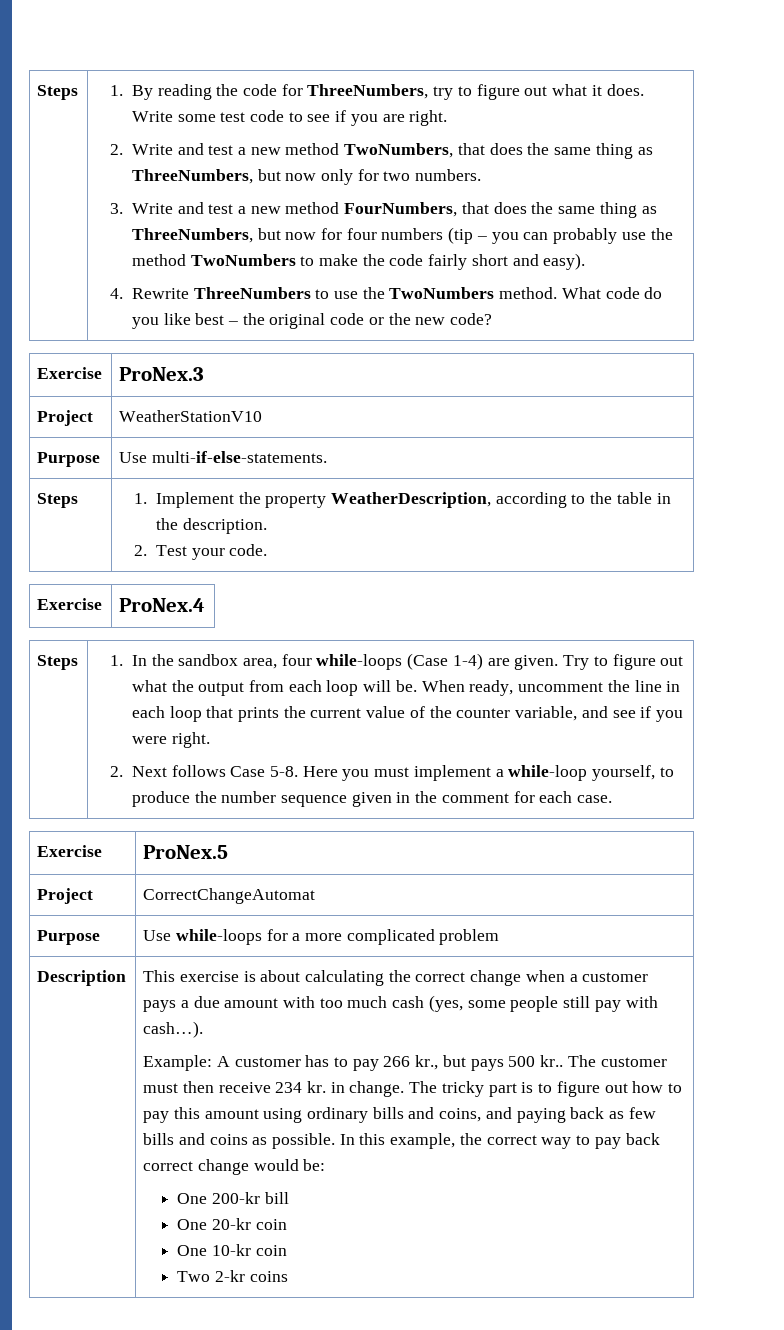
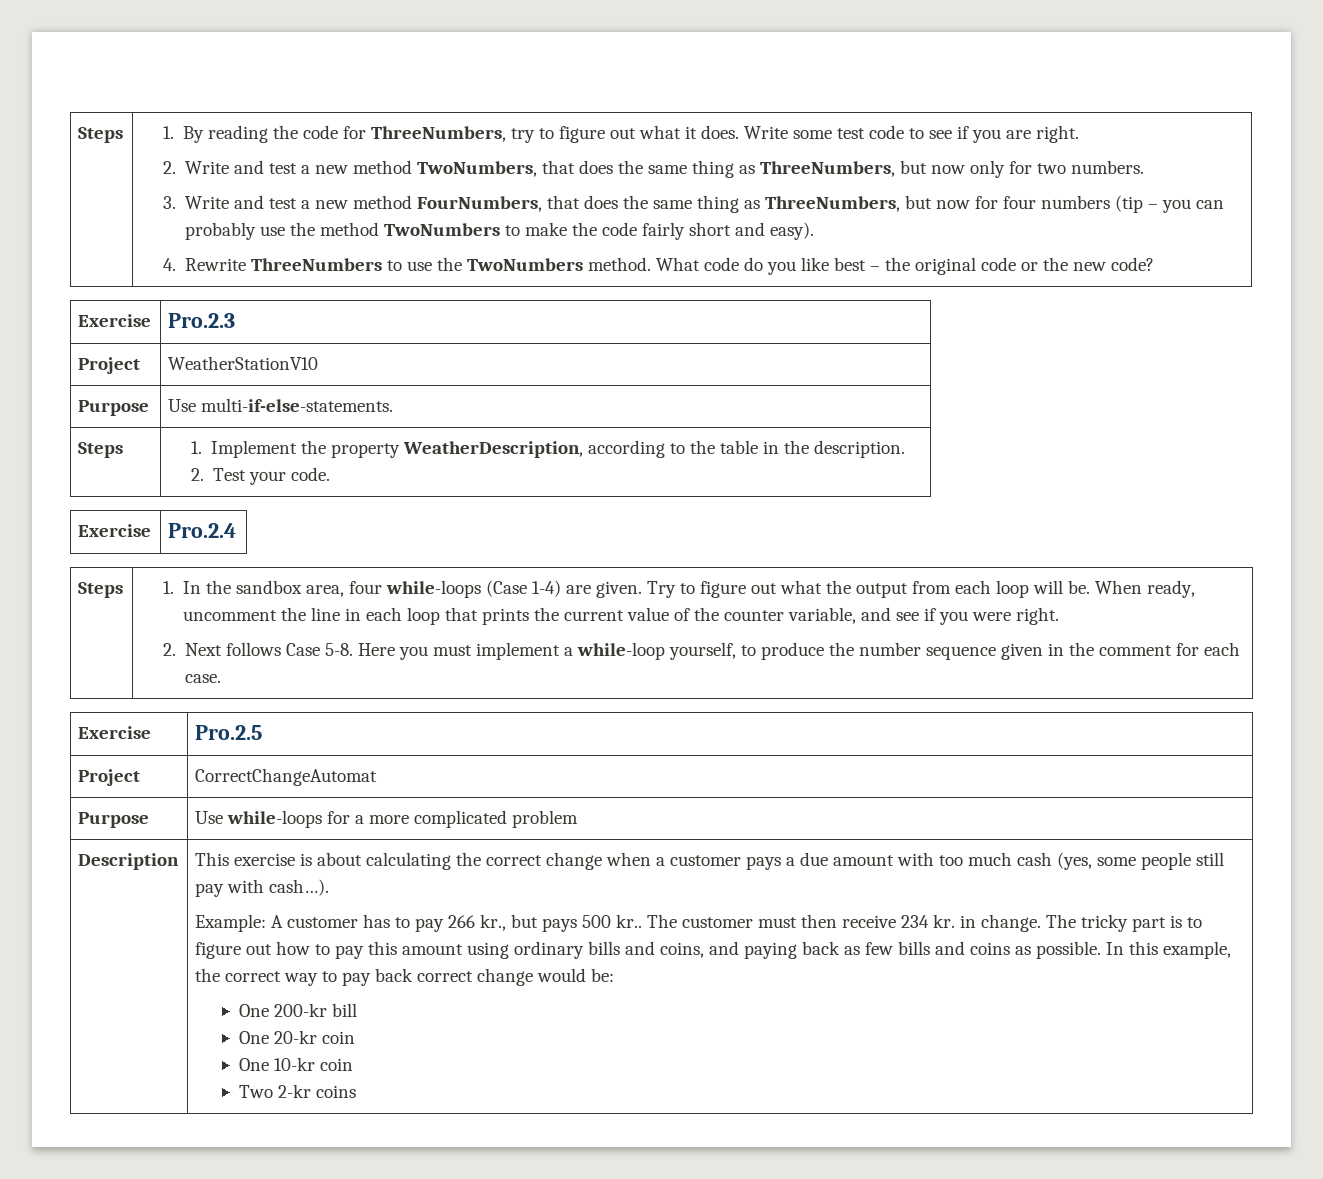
[119,367,205,381] ProNex.3 -> [168,313,236,328] Pro.2.3
[119,598,206,612] ProNex.4 -> [168,523,237,538] Pro.2.4
[143,845,229,859] ProNex.5 -> [195,725,263,740] Pro.2.5

